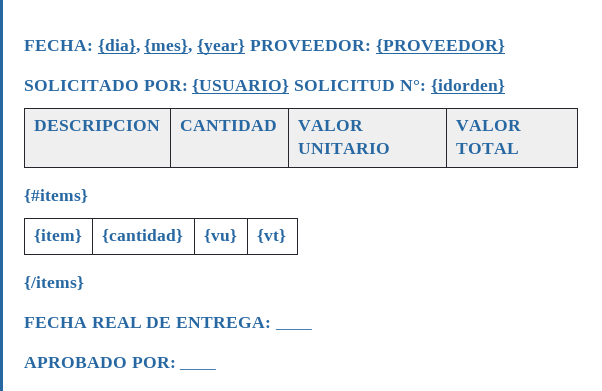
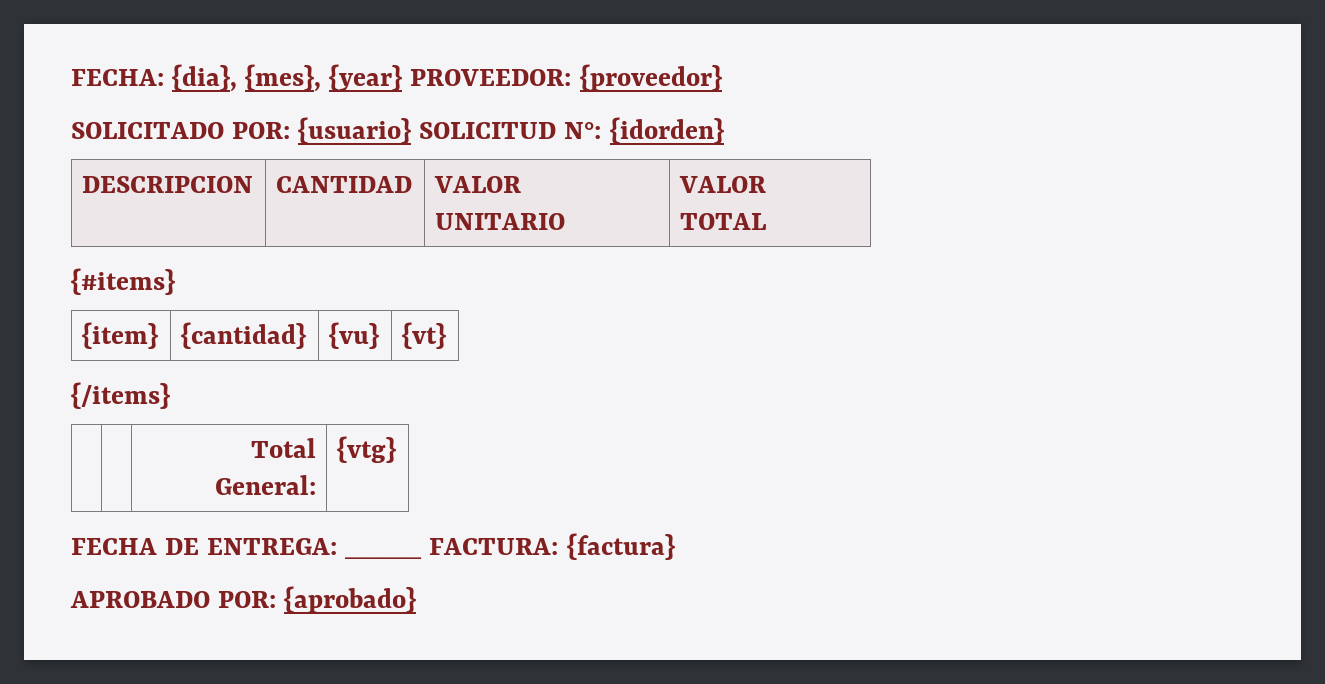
[375,39,505,53] {PROVEEDOR} -> [579,64,722,91] {proveedor}
[192,79,290,93] {USUARIO} -> [298,117,412,144] {usuario}
(84, 283) none -> [250,438,316,458] [214,475,316,495] [337,436,397,463] // | | Total General: | {vtg}
[91,317,142,328] REAL -> (157, 546) none
(312, 329) none -> [429,533,675,560] FACTURA: {factura}
[179,368,217,370] ____ -> [284,586,417,613] {aprobado}

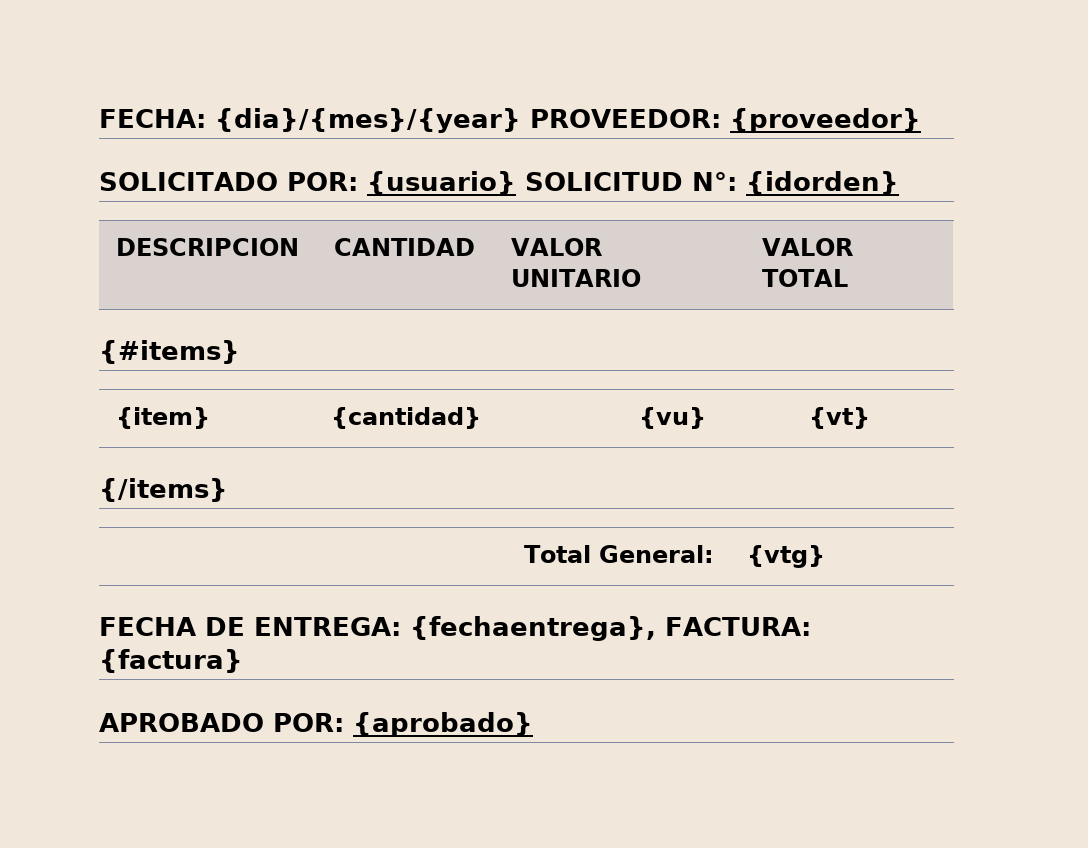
[172,64,403,92] {dia}, {mes}, {year} -> [215,108,521,133] {dia}/{mes}/{year}
[345,555,423,559] ____ -> [410,616,656,641] {fechaentrega},

